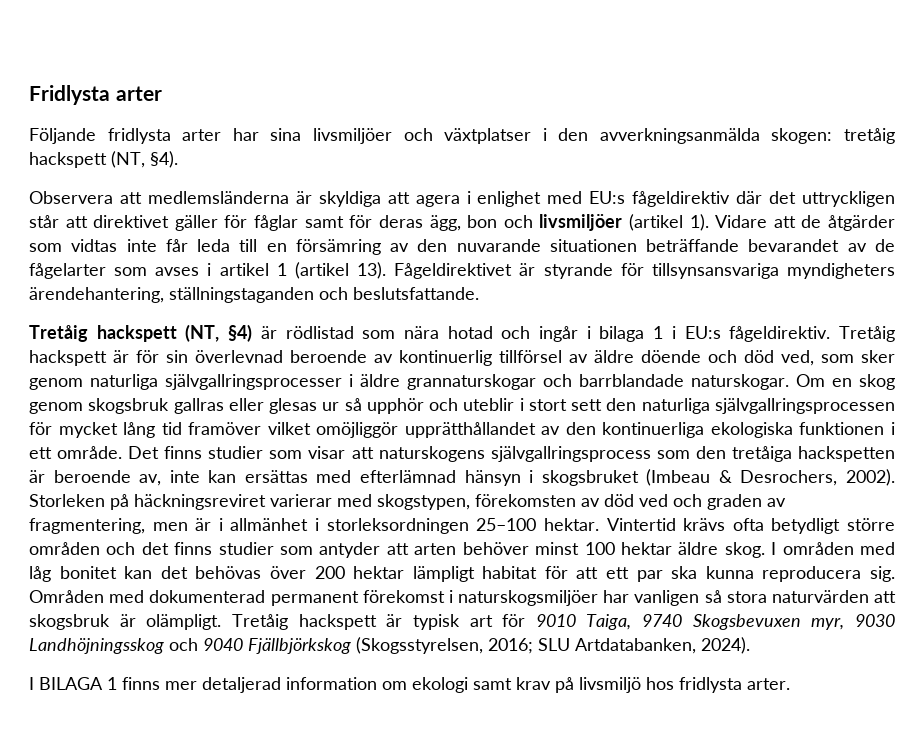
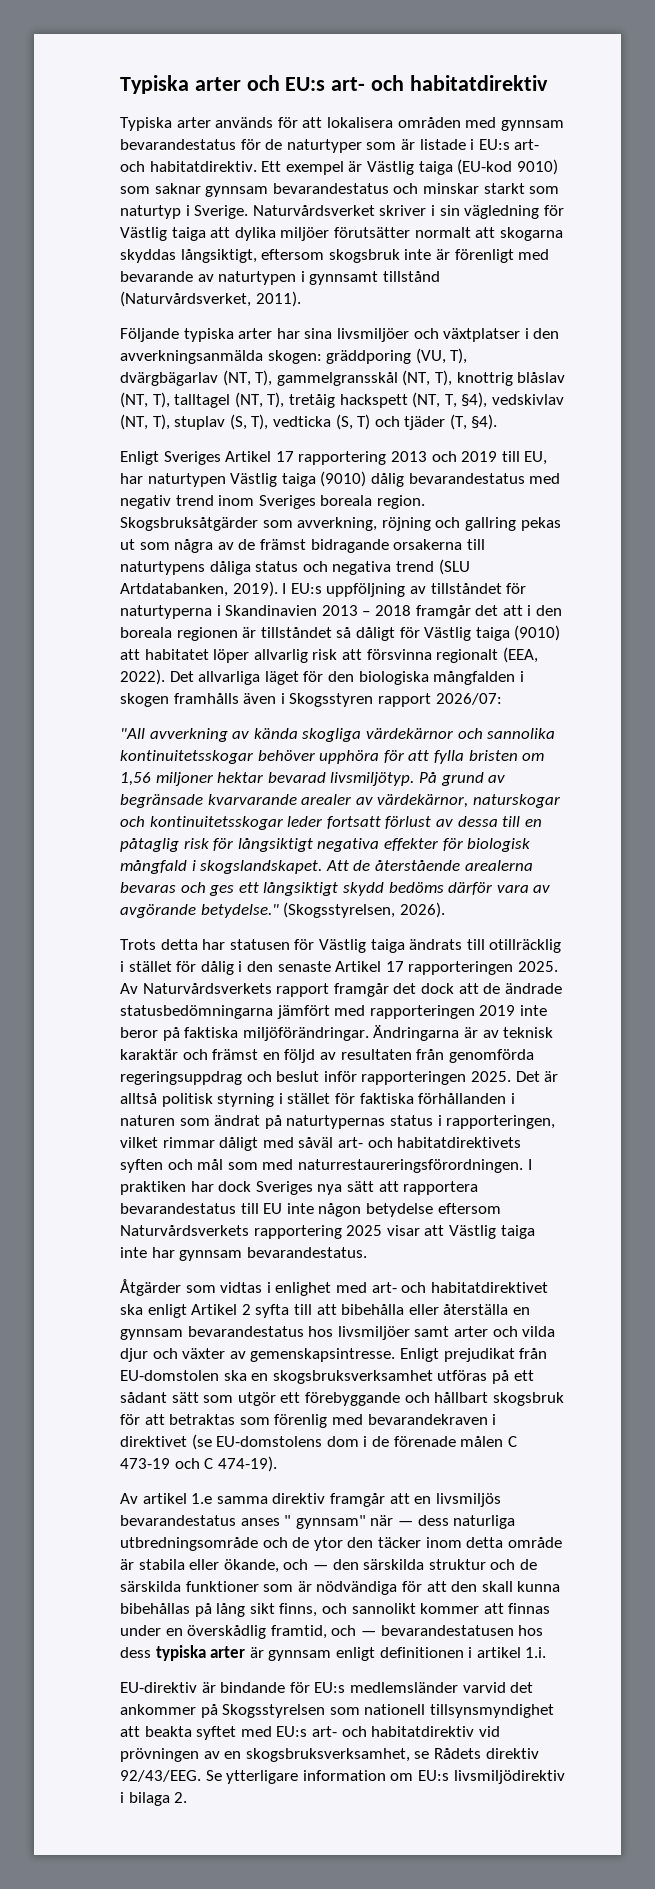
[29,85,162,105] Fridlysta arter -> [120,75,548,94] [120,117,564,131] [120,139,540,153] [120,159,558,175] [120,183,560,197] [120,205,564,219] [120,227,563,241] [120,249,550,263] [120,271,440,285] [120,291,301,307] Typiska arter och EU:s art- och habitatdirektiv // Typiska arter används för att lokalisera områden med gynnsam bevarandestatus för de naturtyper som är listade i EU:s art- och habitatdirektiv. Ett exempel är Västlig taiga (EU-kod 9010) som saknar gynnsam bevarandestatus och minskar starkt som naturtyp i Sverige. Naturvårdsverket skriver i sin vägledning för Västlig taiga att dylika miljöer förutsätter normalt att skogarna skyddas långsiktigt, eftersom skogsbruk inte är förenligt med bevarande av naturtypen i gynnsamt tillstånd (Naturvårdsverket, 2011).
[107,128,171,144] fridlysta -> [183,328,234,342] typiska
[844,128,896,144] [29,151,178,168] [29,191,896,207] [29,214,895,231] [29,239,895,255] [29,262,896,279] [29,287,479,303] [29,324,896,342] [29,350,895,366] [29,374,895,390] [29,398,895,414] [29,422,896,438] [29,446,896,462] [29,469,895,486] [29,494,786,510] [29,518,896,534] [29,542,895,558] [29,566,896,582] [29,590,896,606] [29,614,895,630] [29,637,750,654] [29,677,790,693] tretåig hackspett (NT, §4). // Observera att medlemsländerna är skyldiga att agera i enlighet med EU:s fågeldirektiv där det uttryckligen står att direktivet gäller för fåglar samt för deras ägg, bon och livsmiljöer (artikel 1). Vidare att de åtgärder som vidtas inte får leda till en försämring av den nuvarande situationen beträffande bevarandet av de fågelarter som avses i artikel 1 (artikel 13). Fågeldirektivet är styrande för tillsynsansvariga myndigheters ärendehantering, ställningstaganden och beslutsfattande. // Tretåig hackspett (NT, §4) är rödlistad som nära hotad och ingår i bilaga 1 i EU:s fågeldirektiv. Tretåig hackspett är för sin överlevnad beroende av kontinuerlig tillförsel av äldre döende och död ved, som sker genom naturliga självgallringsprocesser i äldre grannaturskogar och barrblandade naturskogar. Om en skog genom skogsbruk gallras eller glesas ur så upphör och uteblir i stort sett den naturliga självgallringsprocessen för mycket lång tid framöver vilket omöjliggör upprätthållandet av den kontinuerliga ekologiska funktionen i ett område. Det finns studier som visar att naturskogens självgallringsprocess som den tretåiga hackspetten är beroende av, inte kan ersättas med efterlämnad hänsyn i skogsbruket (Imbeau & Desrochers, 2002). Storleken på häckningsreviret varierar med skogstypen, förekomsten av död ved och graden av fragmentering, men är i allmänhet i storleksordningen 25–100 hektar. Vintertid krävs ofta betydligt större områden och det finns studier som antyder att arten behöver minst 100 hektar äldre skog. I områden med låg bonitet kan det behövas över 200 hektar lämpligt habitat för att ett par ska kunna reproducera sig. Områden med dokumenterad permanent förekomst i naturskogsmiljöer har vanligen så stora naturvärden att skogsbruk är olämpligt. Tretåig hackspett är typisk art för 9010 Taiga, 9740 Skogsbevuxen myr, 9030 Landhöjningsskog och 9040 Fjällbjörkskog (Skogsstyrelsen, 2016; SLU Artdatabanken, 2024). // I BILAGA 1 finns mer detaljerad information om ekologi samt krav på livsmiljö hos fridlysta arter. -> [326,348,468,364] [120,370,566,386] [120,392,564,408] [120,414,498,430] [120,451,548,465] [120,471,561,487] [120,495,425,509] [120,517,561,531] [120,539,485,553] [120,559,470,575] [120,581,527,597] [120,605,562,619] [120,625,561,641] [120,647,538,663] [120,669,524,685] [120,693,502,707] [120,728,556,742] [120,750,545,764] [120,772,506,786] [120,794,560,808] [120,816,542,830] [120,838,531,852] [120,860,533,874] [120,882,551,896] [120,902,445,918] [120,939,562,953] [120,961,558,975] [120,983,562,997] [120,1005,547,1019] [120,1025,554,1041] [120,1049,534,1063] [120,1071,559,1085] [120,1093,515,1107] [120,1115,556,1129] [120,1137,522,1151] [120,1159,532,1173] [120,1181,479,1195] [120,1203,501,1217] [120,1225,535,1239] [120,1247,367,1261] [120,1279,548,1296] [120,1304,530,1318] [120,1326,556,1340] [120,1348,548,1362] [120,1370,534,1384] [120,1392,564,1406] [120,1414,497,1428] [120,1434,517,1450] [120,1456,277,1472] [120,1493,501,1507] [120,1515,516,1529] [120,1537,562,1551] [120,1559,537,1573] [120,1581,561,1595] [120,1603,551,1617] [120,1625,544,1639] [120,1645,547,1661] [120,1682,534,1693] [120,1704,554,1718] [120,1726,500,1740] [120,1748,539,1762] [120,1770,565,1784] [120,1792,188,1806] gräddporing (VU, T), dvärgbägarlav (NT, T), gammelgransskål (NT, T), knottrig blåslav (NT, T), talltagel (NT, T), tretåig hackspett (NT, T, §4), vedskivlav (NT, T), stuplav (S, T), vedticka (S, T) och tjäder (T, §4). // Enligt Sveriges Artikel 17 rapportering 2013 och 2019 till EU, har naturtypen Västlig taiga (9010) dålig bevarandestatus med negativ trend inom Sveriges boreala region. Skogsbruksåtgärder som avverkning, röjning och gallring pekas ut som några av de främst bidragande orsakerna till naturtypens dåliga status och negativa trend (SLU Artdatabanken, 2019). I EU:s uppföljning av tillståndet för naturtyperna i Skandinavien 2013 – 2018 framgår det att i den boreala regionen är tillståndet så dåligt för Västlig taiga (9010) att habitatet löper allvarlig risk att försvinna regionalt (EEA, 2022). Det allvarliga läget för den biologiska mångfalden i skogen framhålls även i Skogsstyren rapport 2026/07: // "All avverkning av kända skogliga värdekärnor och sannolika kontinuitetsskogar behöver upphöra för att fylla bristen om 1,56 miljoner hektar bevarad livsmiljötyp. På grund av begränsade kvarvarande arealer av värdekärnor, naturskogar och kontinuitetsskogar leder fortsatt förlust av dessa till en påtaglig risk för långsiktigt negativa effekter för biologisk mångfald i skogslandskapet. Att de återstående arealerna bevaras och ges ett långsiktigt skydd bedöms därför vara av avgörande betydelse." (Skogsstyrelsen, 2026). // Trots detta har statusen för Västlig taiga ändrats till otillräcklig i stället för dålig i den senaste Artikel 17 rapporteringen 2025. Av Naturvårdsverkets rapport framgår det dock att de ändrade statusbedömningarna jämfört med rapporteringen 2019 inte beror på faktiska miljöförändringar. Ändringarna är av teknisk karaktär och främst en följd av resultaten från genomförda regeringsuppdrag och beslut inför rapporteringen 2025. Det är alltså politisk styrning i stället för faktiska förhållanden i naturen som ändrat på naturtypernas status i rapporteringen, vilket rimmar dåligt med såväl art- och habitatdirektivets syften och mål som med naturrestaureringsförordningen. I praktiken har dock Sveriges nya sätt att rapportera bevarandestatus till EU inte någon betydelse eftersom Naturvårdsverkets rapportering 2025 visar att Västlig taiga inte har gynnsam bevarandestatus. // Åtgärder som vidtas i enlighet med art- och habitatdirektivet ska enligt Artikel 2 syfta till att bibehålla eller återställa en gynnsam bevarandestatus hos livsmiljöer samt arter och vilda djur och växter av gemenskapsintresse. Enligt prejudikat från EU-domstolen ska en skogsbruksverksamhet utföras på ett sådant sätt som utgör ett förebyggande och hållbart skogsbruk för att betraktas som förenlig med bevarandekraven i direktivet (se EU-domstolens dom i de förenade målen C 473-19 och C 474-19). // Av artikel 1.e samma direktiv framgår att en livsmiljös bevarandestatus anses " gynnsam" när — dess naturliga utbredningsområde och de ytor den täcker inom detta område är stabila eller ökande, och — den särskilda struktur och de särskilda funktioner som är nödvändiga för att den skall kunna bibehållas på lång sikt finns, och sannolikt kommer att finnas under en överskådlig framtid, och — bevarandestatusen hos dess typiska arter är gynnsam enligt definitionen i artikel 1.i. // EU-direktiv är bindande för EU:s medlemsländer varvid det ankommer på Skogsstyrelsen som nationell tillsynsmyndighet att beakta syftet med EU:s art- och habitatdirektiv vid prövningen av en skogsbruksverksamhet, se Rådets direktiv 92/43/EEG. Se ytterligare information om EU:s livsmiljödirektiv i bilaga 2.

